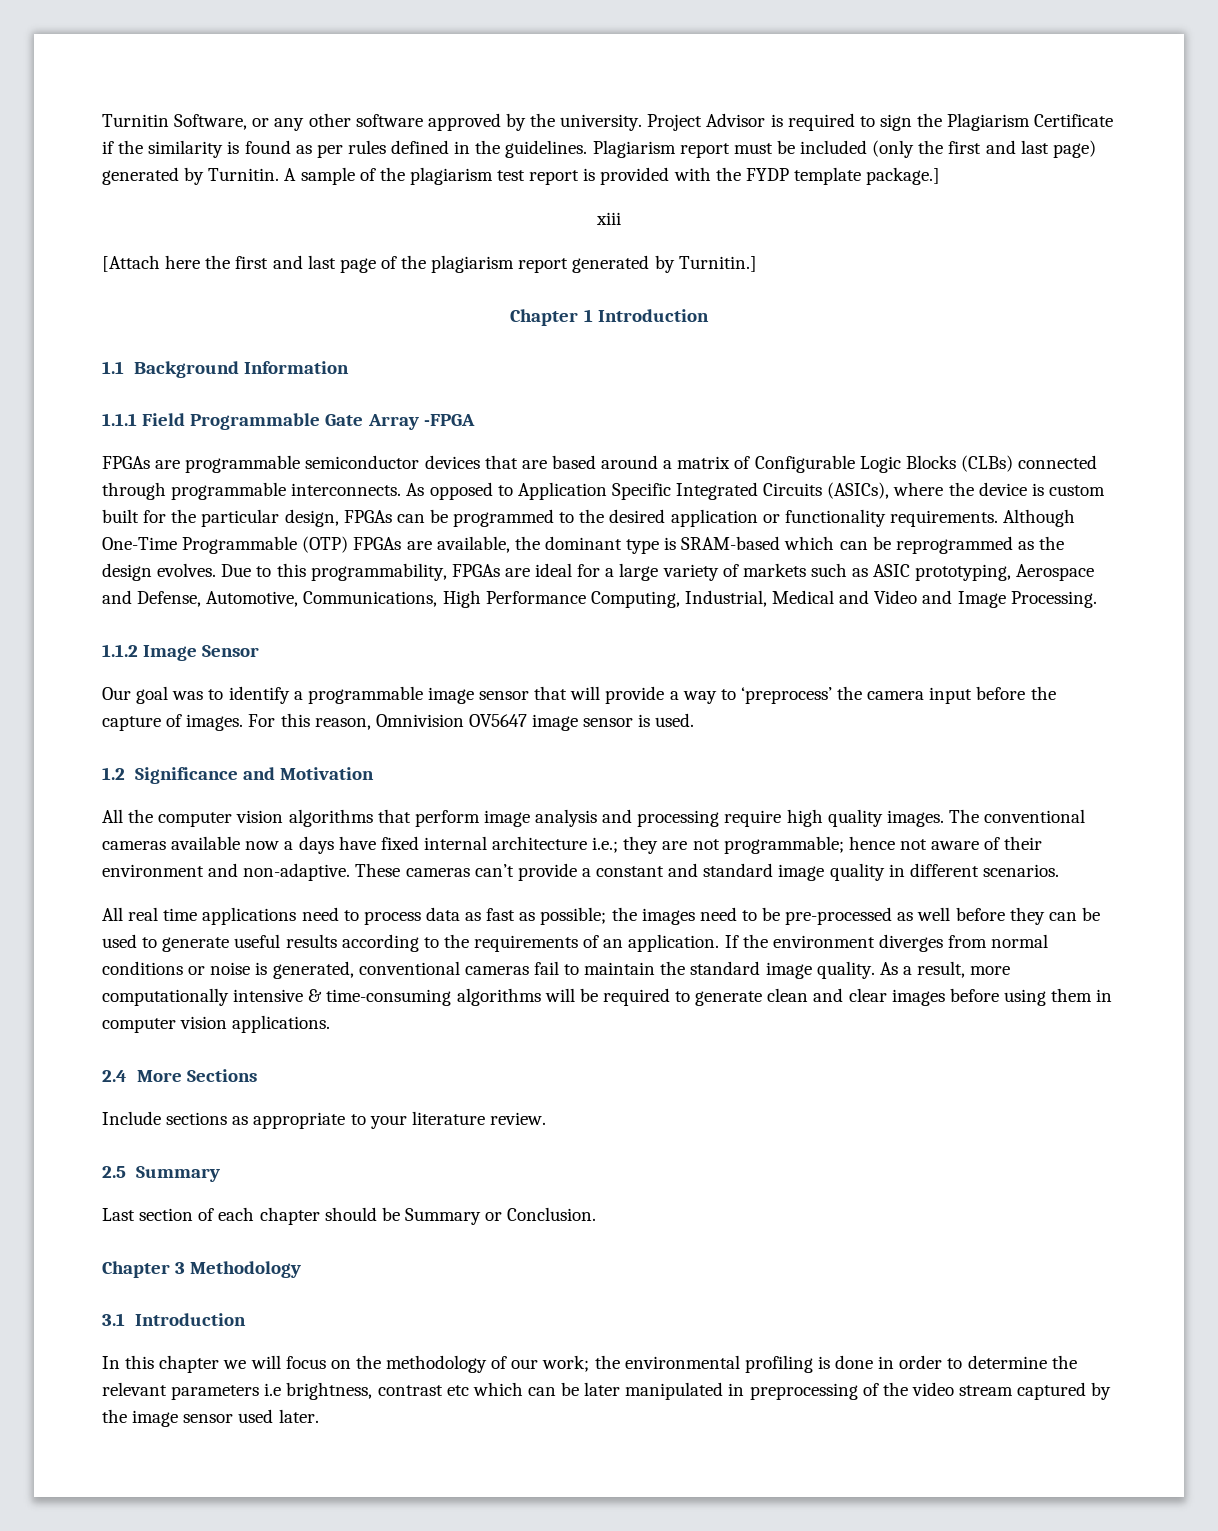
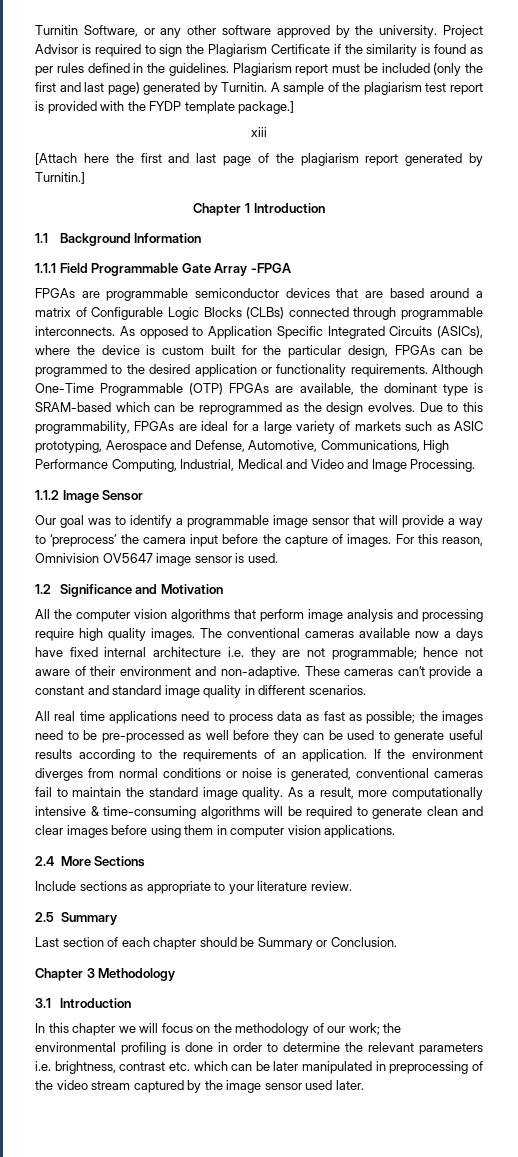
[592,837,619,853] i.e.; -> [227,647,244,657] i.e.
[264,1383,282,1396] i.e -> [35,1061,51,1071] i.e.
[446,1385,469,1396] etc -> [168,1062,190,1071] etc.

